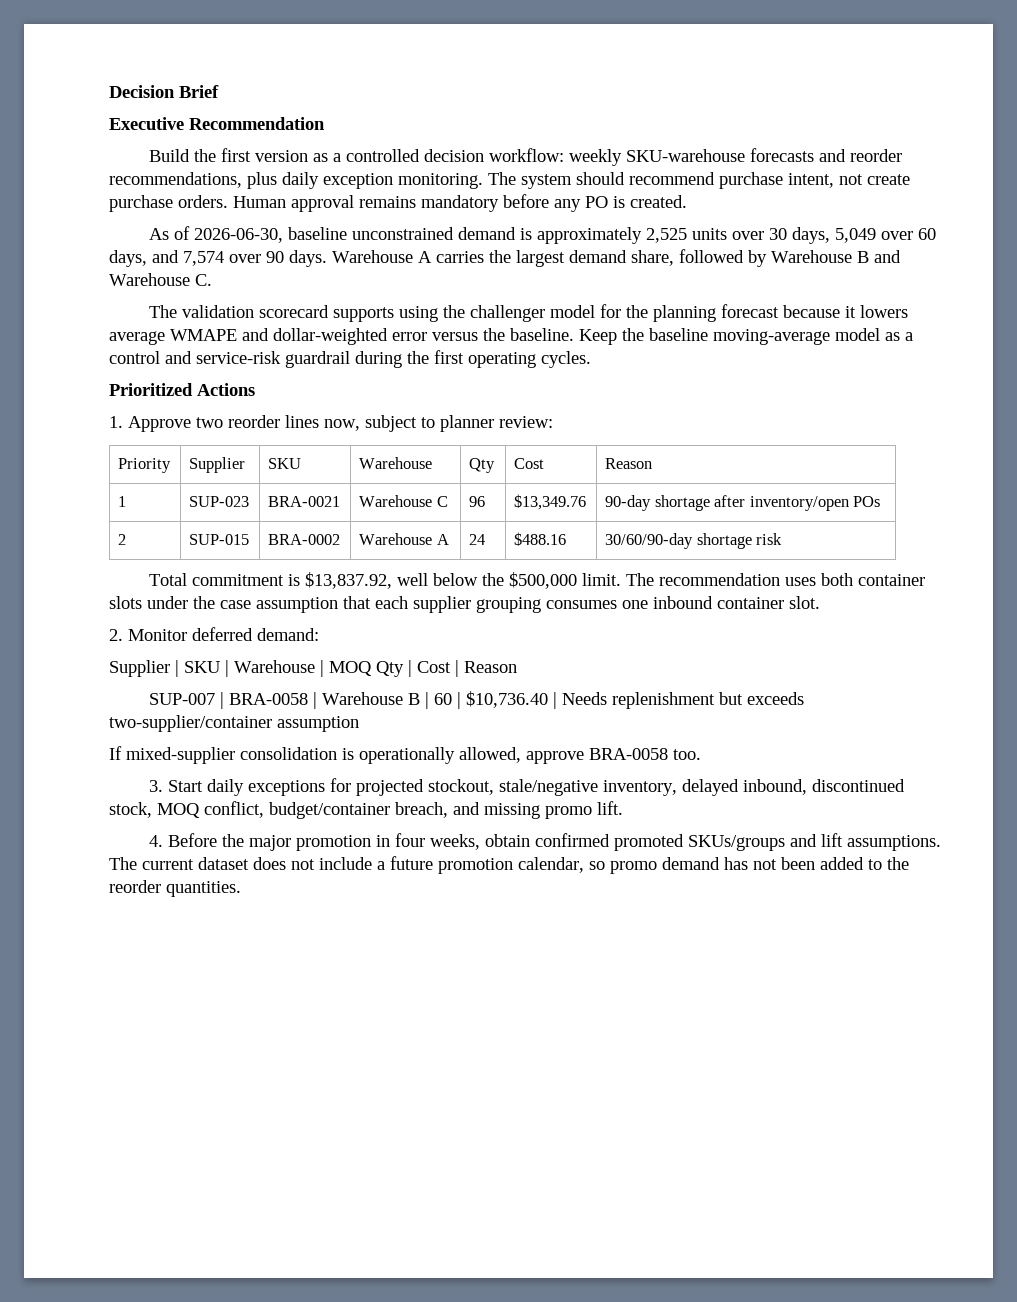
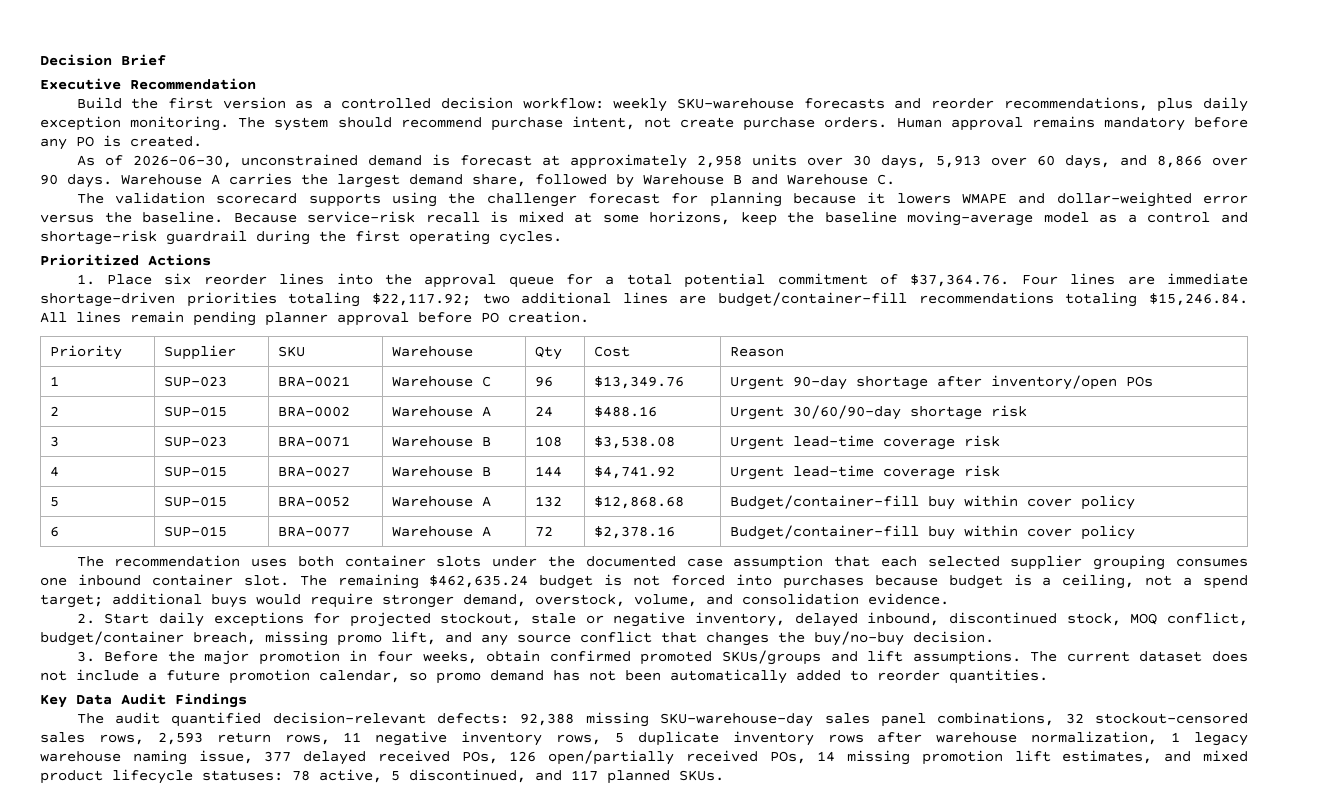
[288,227,348,240] baseline -> (232, 161) none
[537,227,688,244] approximately 2,525 -> [460,154,743,169] forecast at approximately 2,958
[835,228,877,243] 5,049 -> [936,155,982,168] 5,913
[183,251,224,266] 7,574 -> [1157,155,1203,168] 8,866
[550,304,780,322] model for the planning forecast -> [587,192,782,207] forecast for planning
[109,331,165,345] average -> (951, 198) none
[579,329,617,345] Keep -> [233,211,777,226] Because service-risk recall is mixed at some horizons, keep
[196,351,281,364] service-risk -> [40,230,157,245] shortage-risk
[128,415,553,432] Approve two reorder lines now, subject to planner review: -> [106,273,1248,288] [40,292,1248,307] [40,311,589,326] Place six reorder lines into the approval queue for a total potential commitment of $37,364.76. Four lines are immediate shortage-driven priorities totaling $22,117.92; two additional lines are budget/container-fill recommendations totaling $15,246.84. All lines remain pending planner approval before PO creation.
(587, 502) none -> [729,376,784,390] Urgent
(567, 539) none -> [729,406,784,420] Urgent
[149,572,622,589] // Total commitment is $13,837.92, well below the $500,000 limit. -> [49,436,59,447] [163,436,227,447] [277,436,350,447] [391,436,491,447] [534,436,562,447] [593,436,675,449] [729,435,1000,450] [49,466,59,477] [163,466,227,477] [277,466,350,477] [391,466,491,477] [534,466,562,477] [593,466,675,479] [729,465,1000,480] [49,497,59,507] [163,496,227,507] [277,496,350,507] [391,496,491,507] [534,496,562,507] [593,496,684,509] [729,495,1135,510] [49,526,59,537] [163,526,227,537] [277,526,350,537] [391,526,491,537] [534,526,553,537] [593,526,675,539] [729,525,1135,540] // 3 | SUP-023 | BRA-0071 | Warehouse B | 108 | $3,538.08 | Urgent lead-time coverage risk // 4 | SUP-015 | BRA-0027 | Warehouse B | 144 | $4,741.92 | Urgent lead-time coverage risk // 5 | SUP-015 | BRA-0052 | Warehouse A | 132 | $12,868.68 | Budget/container-fill buy within cover policy // 6 | SUP-015 | BRA-0077 | Warehouse A | 72 | $2,378.16 | Budget/container-fill buy within cover policy //
(215, 602) none -> [585,556,676,567] documented
(408, 602) none -> [927,556,1000,567] selected
[109,627,319,641] [109,660,517,677] [149,691,805,709] [109,715,359,732] [109,746,701,764] [149,780,164,792] // 2. Monitor deferred demand: // Supplier | SKU | Warehouse | MOQ Qty | Cost | Reason // SUP-007 | BRA-0058 | Warehouse B | 60 | $10,736.40 | Needs replenishment but exceeds two-supplier/container assumption // If mixed-supplier consolidation is operationally allowed, approve BRA-0058 too. // 3. -> [299,574,1248,589] [40,593,949,608] [76,613,95,624] The remaining $462,635.24 budget is not forced into purchases because budget is a ceiling, not a spend target; additional buys would require stronger demand, overstock, volume, and consolidation evidence. // 2.
[499,779,599,796] stale/negative -> [531,612,686,627] stale or negative
[453,802,480,815] and -> (256, 638) none
[597,801,623,815] [149,835,164,847] lift. // 4. -> [391,631,994,646] [76,651,95,662] lift, and any source conflict that changes the buy/no-buy decision. // 3.
(815, 863) none -> [670,669,787,684] automatically
[887,857,909,870] the -> (868, 675) none
(241, 889) none -> [40,693,247,708] [76,712,1248,727] [40,731,1248,746] [40,750,1248,765] [40,769,724,784] // Key Data Audit Findings // The audit quantified decision-relevant defects: 92,388 missing SKU-warehouse-day sales panel combinations, 32 stockout-censored sales rows, 2,593 return rows, 11 negative inventory rows, 5 duplicate inventory rows after warehouse normalization, 1 legacy warehouse naming issue, 377 delayed received POs, 126 open/partially received POs, 14 missing promotion lift estimates, and mixed product lifecycle statuses: 78 active, 5 discontinued, and 117 planned SKUs.

